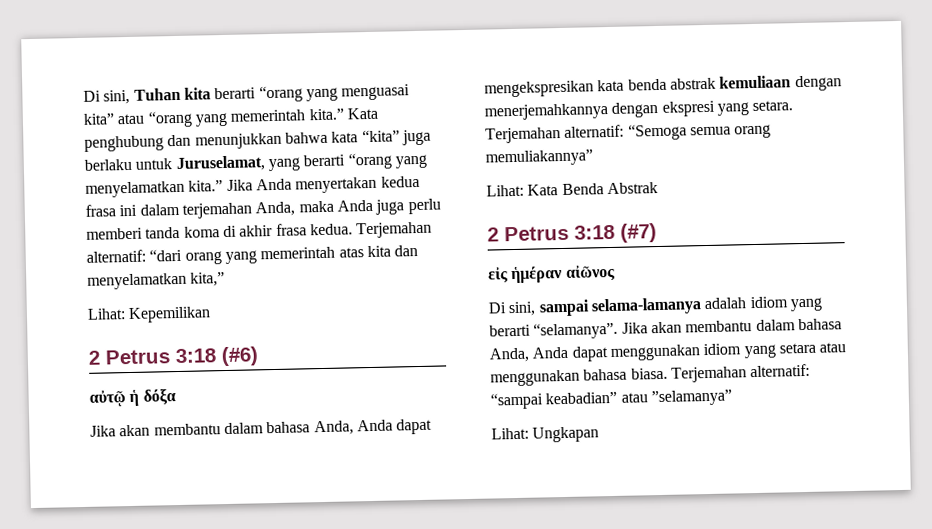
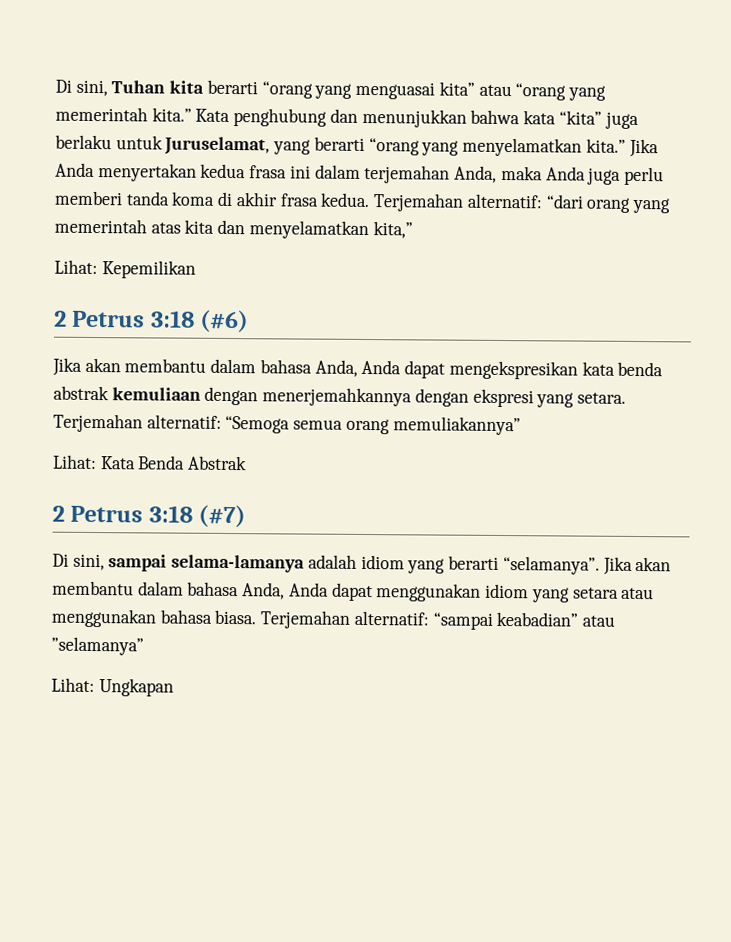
[89,388,176,407] // αὐτῷ ἡ δόξα -> (250, 321) none
[488,264,615,284] // εἰς ἡμέραν αἰῶνος -> (247, 516) none

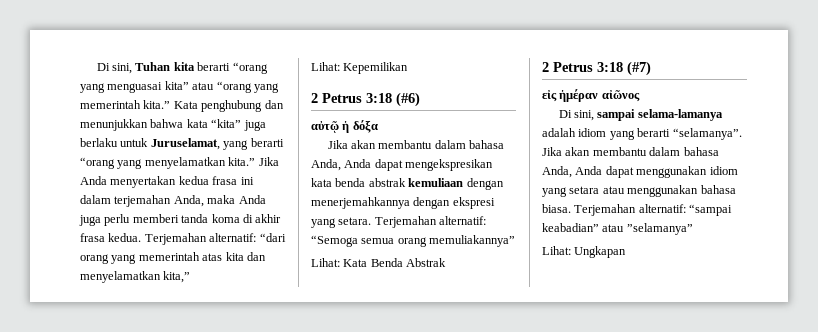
(250, 321) none -> [311,120,378,133] // αὐτῷ ἡ δόξα
(247, 516) none -> [542,89,640,102] // εἰς ἡμέραν αἰῶνος

